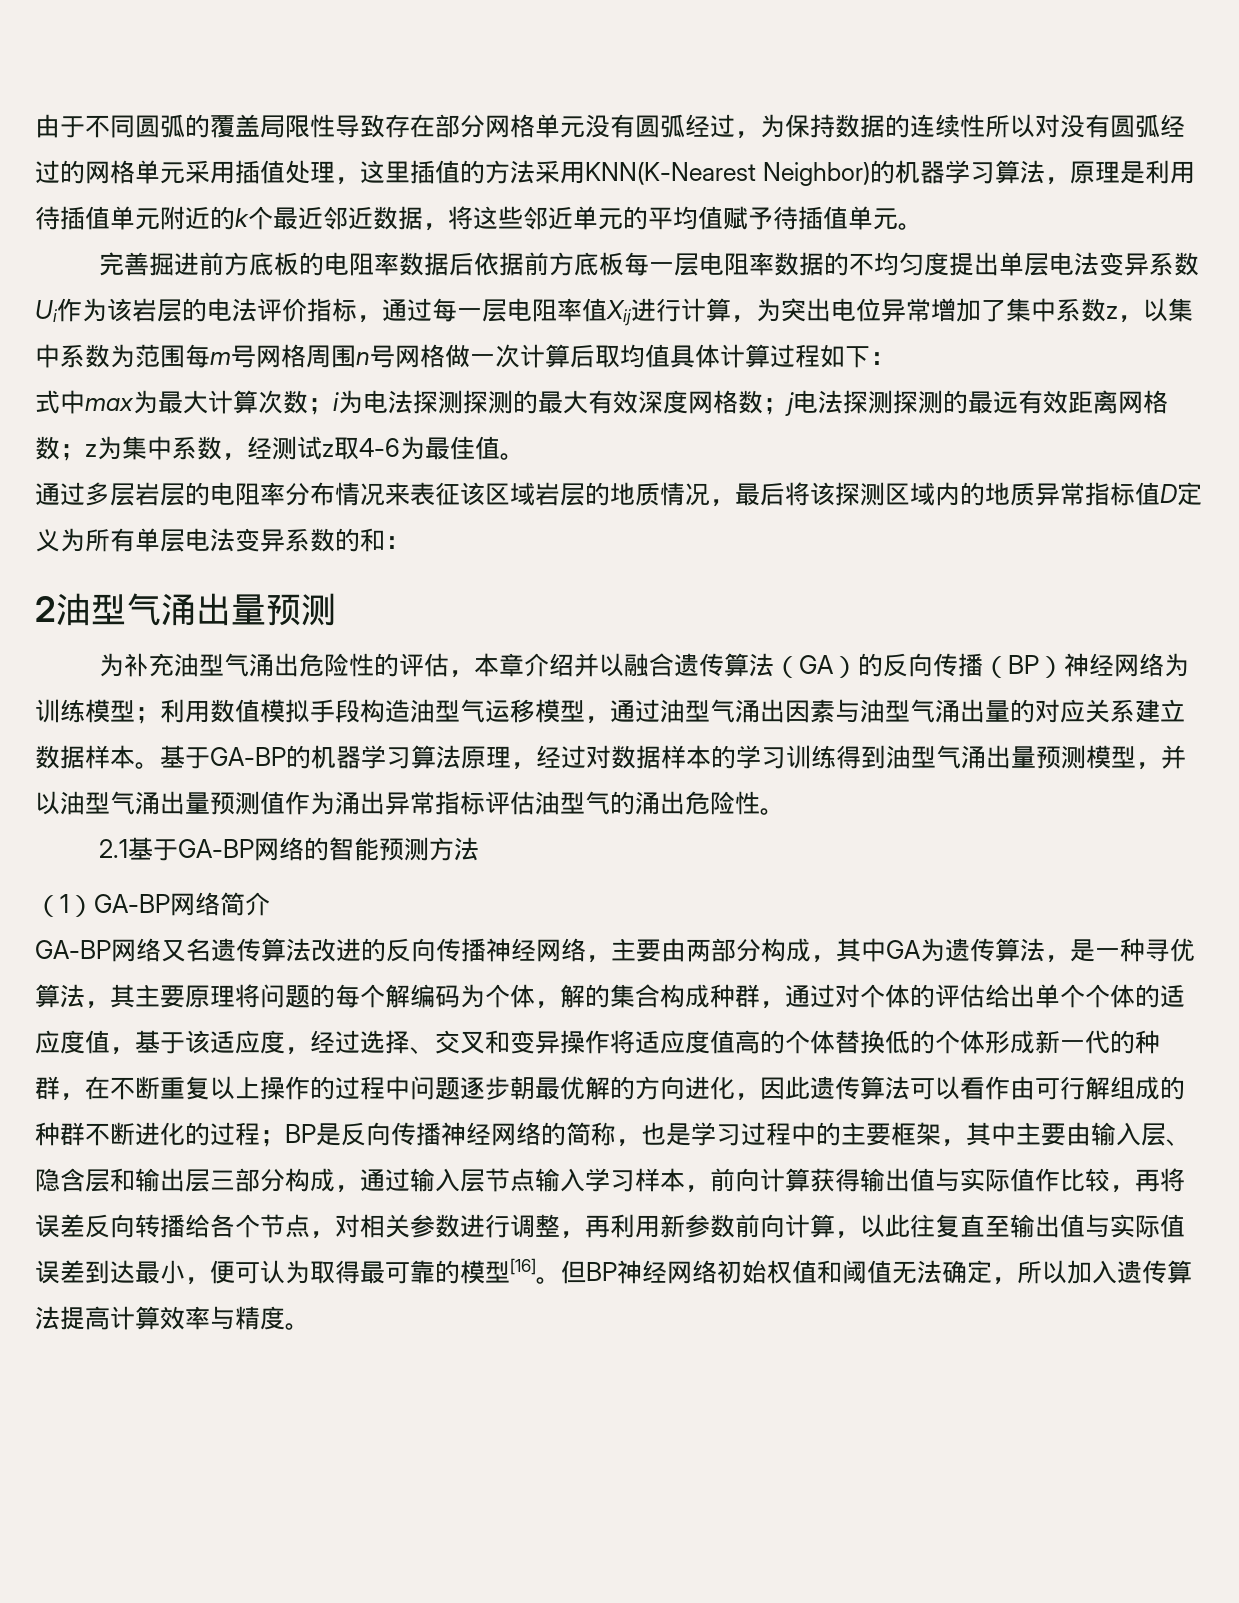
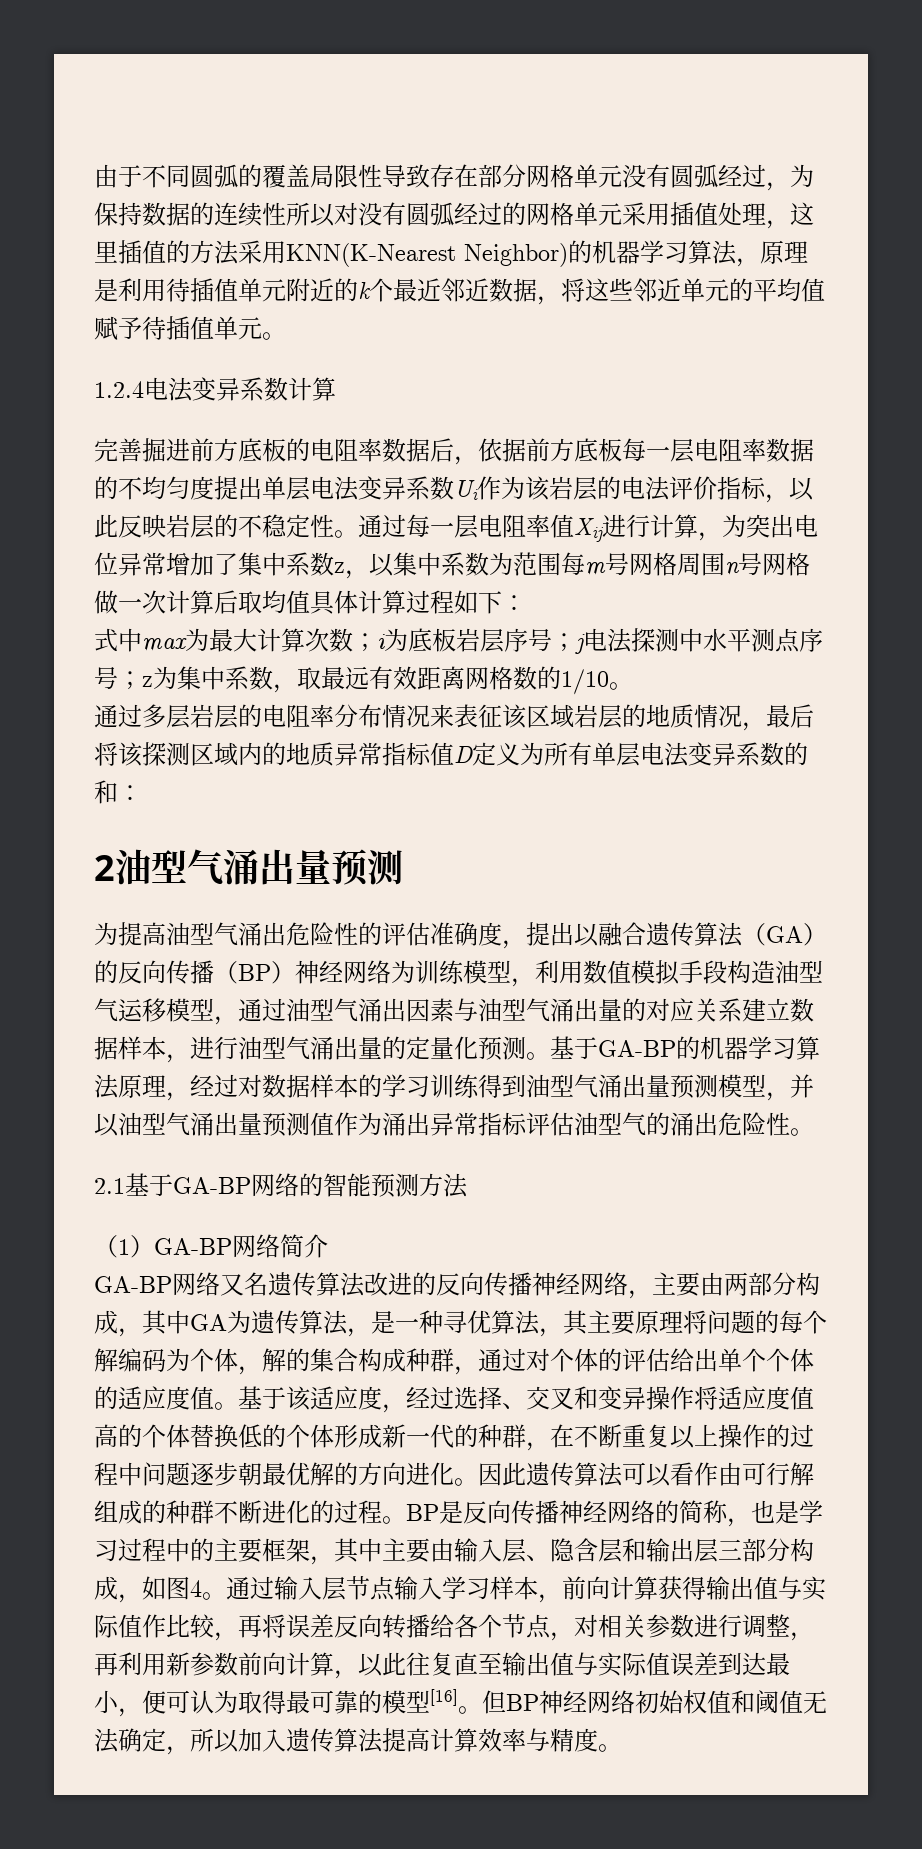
(923, 226) none -> [94,377,336,402] // 1.2.4电法变异系数计算
(474, 264) none -> [454,456,478,465] ，
(382, 319) none -> [789,477,814,501] [94,514,358,539] 以此反映岩层的不稳定性。
[363,390,968,416] 电法探测探测的最大有效深度网格数；j电法探测探测的 -> [408,628,823,654] [94,666,321,693] 底板岩层序号；j电法探测中水平测点序号；z为集中系数，取
[60,436,500,461] ；z为集中系数，经测试z取4-6为最佳值 -> [537,666,609,695] 的1/10
[123,653,174,677] 补充 -> [118,922,166,946] 提高
[448,653,599,678] ，本章介绍并 -> [430,922,574,949] 准确度，提出
[135,707,160,724] ； -> [511,978,535,987] ，
(135, 757) none -> [166,1036,526,1063] ，进行油型气涌出量的定量化预测
[110,1047,135,1055] ， -> [214,1402,238,1410] 。
[735,1093,760,1101] ， -> [454,1478,478,1486] 。
[260,1130,285,1147] ； -> [382,1516,406,1524] 。
(360, 1189) none -> [142,1576,226,1600] 如图4。

